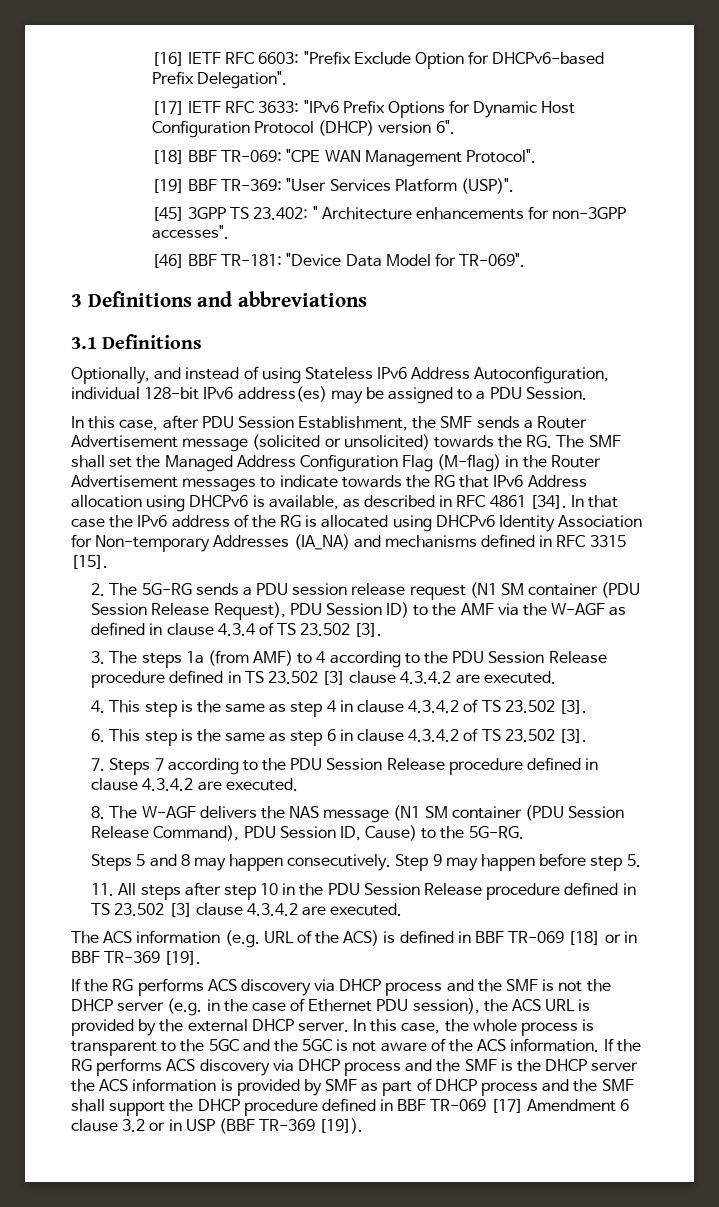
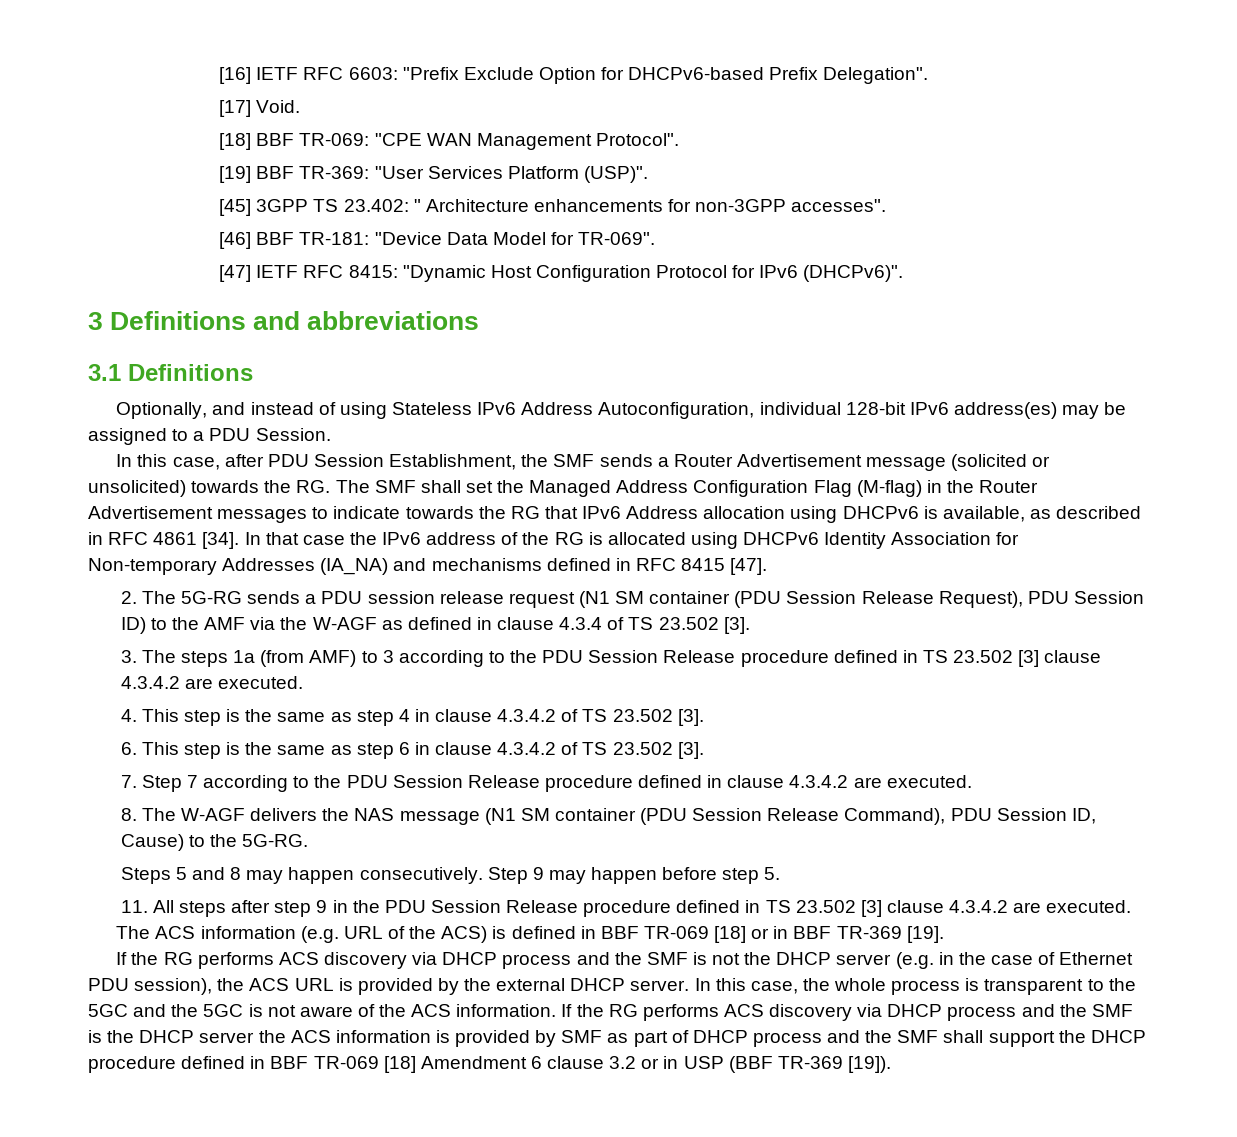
[187,100,576,118] [151,120,455,138] IETF RFC 3633: "IPv6 Prefix Options for Dynamic Host Configuration Protocol (DHCP) version 6". -> [256,100,301,113] Void.
(526, 260) none -> [219,265,904,282] // [47] IETF RFC 8415: "Dynamic Host Configuration Protocol for IPv6 (DHCPv6)".
[589,535,626,547] [71,555,108,569] 3315 [15]. -> [681,558,768,575] 8415 [47].
[316,651,327,663] 4 -> [382,650,394,663] 3
[109,758,151,775] Steps -> [141,775,182,792] Step
[260,883,279,895] 10 -> [316,900,328,913] 9
[490,1099,523,1113] [17] -> [383,1056,416,1073] [18]

